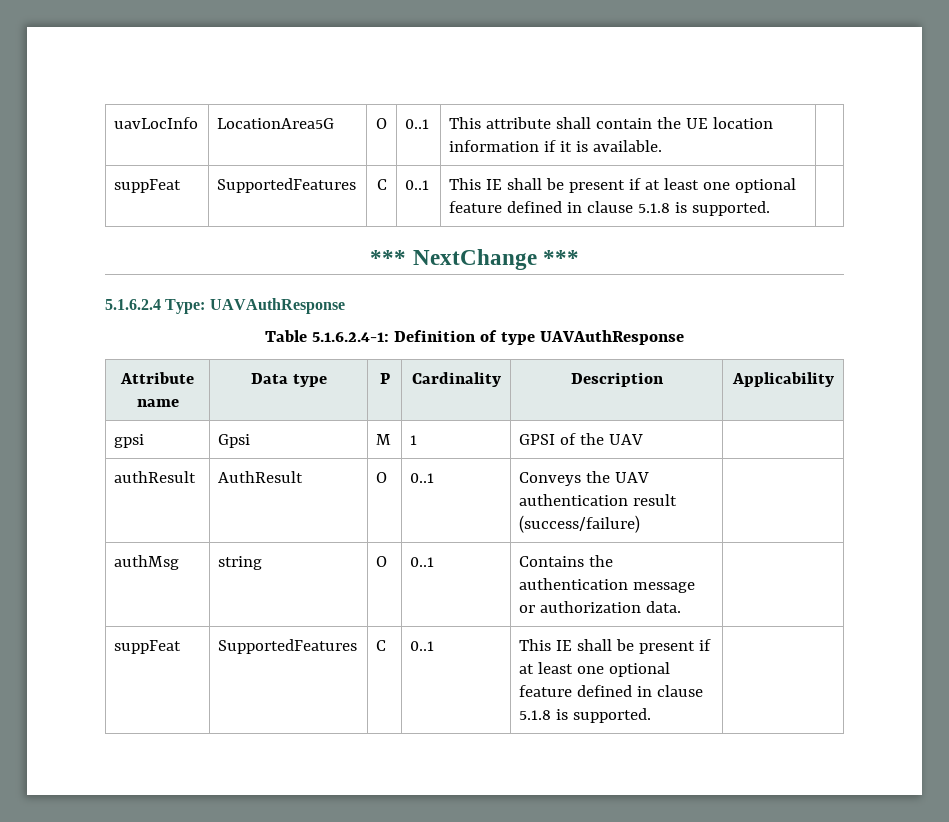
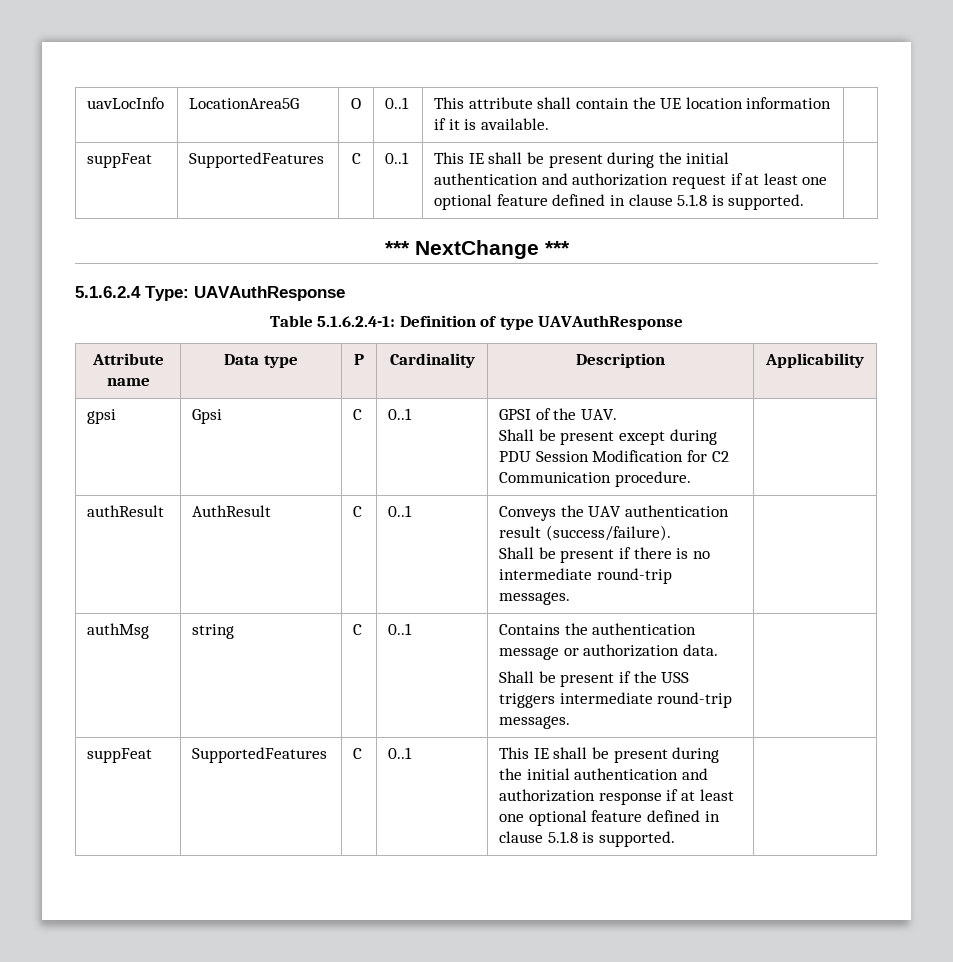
(626, 186) none -> [607,152,730,168] [434,173,727,189] during the initial authentication and authorization request
[376,434,392,445] [410,435,418,445] M | 1 -> [353,409,363,420] [388,408,413,420] C | 0..1
[609,434,644,445] UAV -> [581,409,618,420] [499,429,717,445] [499,450,729,462] [499,471,691,487] UAV. // Shall be present except during PDU Session Modification for C2 Communication procedure.
[376,472,388,483] O -> [353,506,363,517] C
[519,515,641,533] (success/failure) -> [545,525,671,541] [499,547,710,563] [499,568,672,584] [499,592,571,605] (success/failure). // Shall be present if there is no intermediate round-trip messages.
[376,556,388,567] O -> [353,624,363,635] C
[114,640,182,654] [218,639,358,654] [376,640,387,651] [410,641,435,651] [519,639,696,654] | // suppFeat | SupportedFeatures | C | 0..1 | This IE shall be present -> [499,671,690,687] [499,692,733,708] [499,716,571,729] [87,748,153,763] [192,747,328,763] [353,748,363,759] [388,747,413,759] [499,747,720,763] [499,768,709,780] [499,789,662,805] // Shall be present if the USS triggers intermediate round-trip messages. | // suppFeat | SupportedFeatures | C | 0..1 | This IE shall be present during the initial authentication and authorization response

